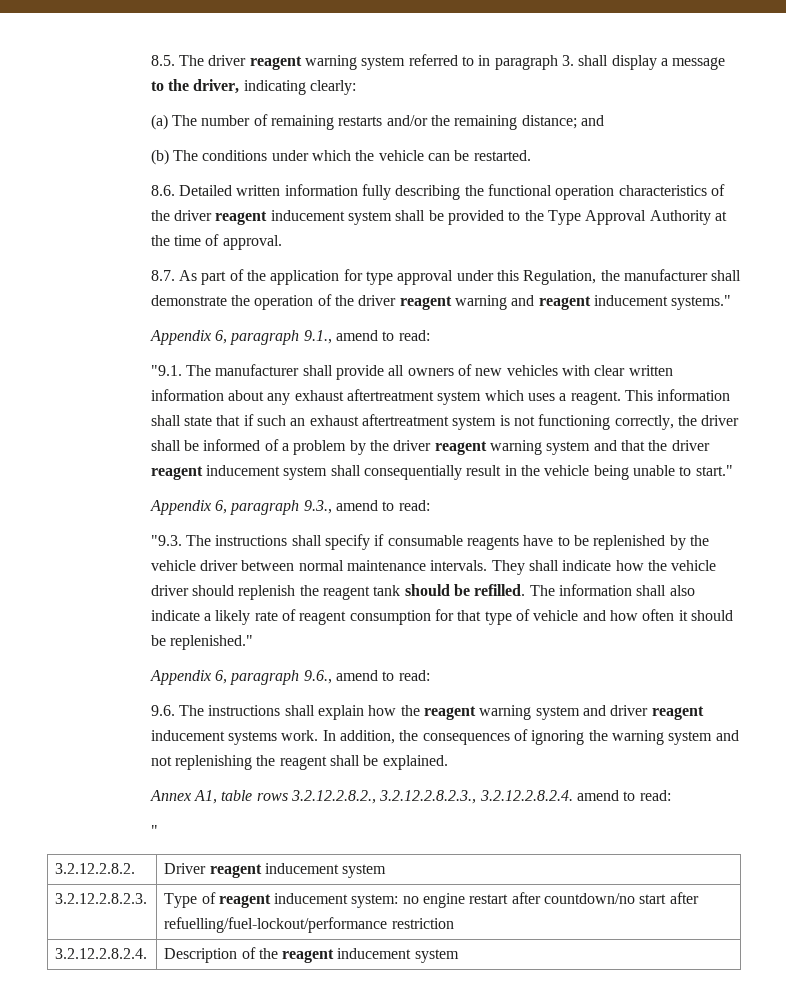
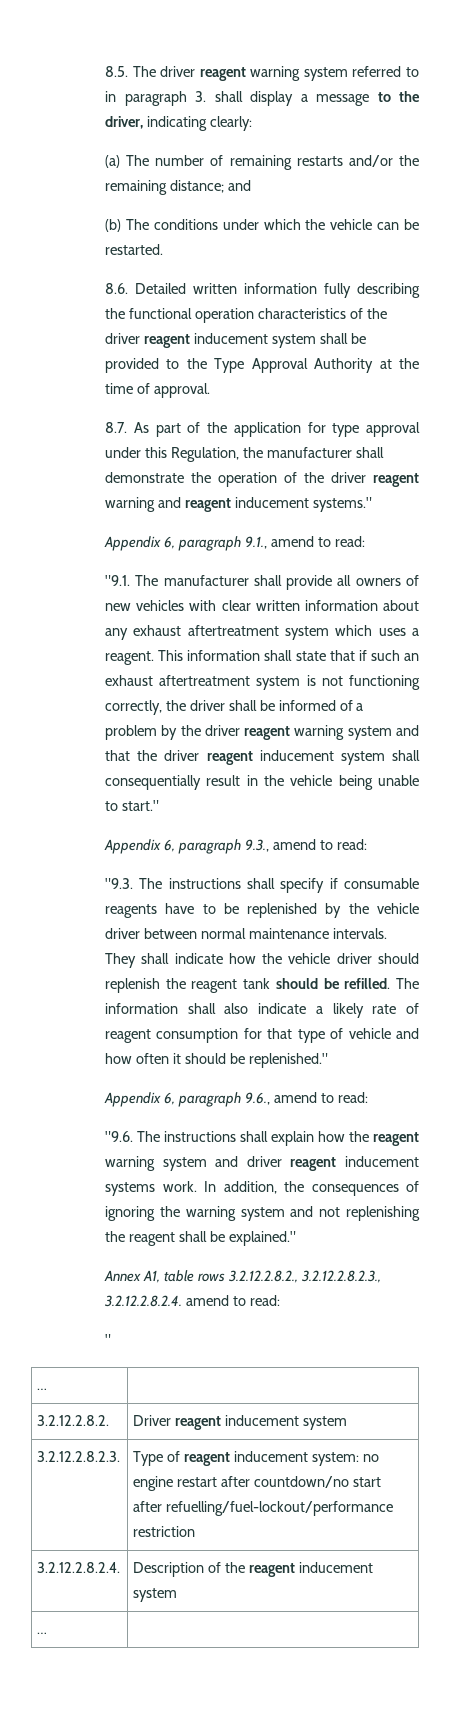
[150,705,175,716] 9.6. -> [105,1131,134,1142] "9.6.
[382,755,448,770] explained. -> [228,1231,296,1246] explained."
(158, 830) none -> [37,1388,48,1390] // … |
(459, 956) none -> [37,1632,48,1634] // … |

